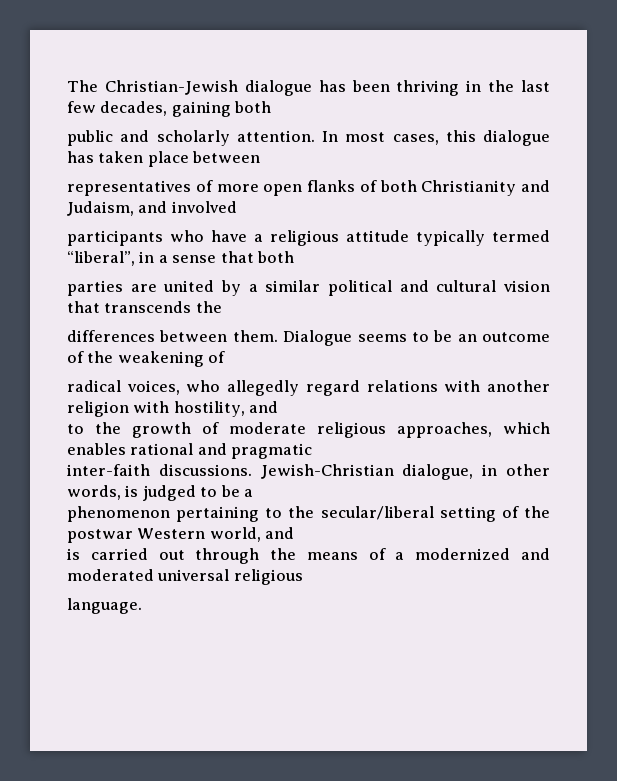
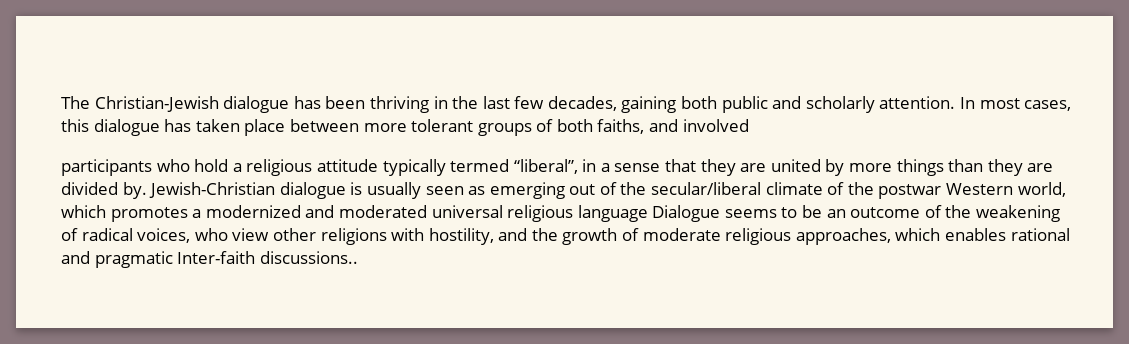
(272, 107) // -> (718, 102) none
[67,180,550,196] [67,201,134,216] // representatives of more open flanks of both Christianity and Judaism, -> [363,119,645,136] more tolerant groups of both faiths,
[211,230,247,242] have -> [194,159,229,172] hold
[257,251,295,263] [67,280,123,296] both // parties -> [700,159,736,176] they
[248,280,550,296] [67,301,222,313] [67,330,278,342] a similar political and cultural vision that transcends the // differences between them. -> [849,159,1054,176] [61,182,1066,199] [61,205,648,222] more things than they are divided by. Jewish-Christian dialogue is usually seen as emerging out of the secular/liberal climate of the postwar Western world, which promotes a modernized and moderated universal religious language
(226, 357) // -> (78, 234) none
[227,380,550,396] [67,401,129,417] allegedly regard relations with another religion -> [232,228,387,245] view other religions
[67,424,84,434] // to -> (528, 234) none
[67,464,550,480] [67,485,254,501] [67,506,550,522] [67,527,295,543] [67,548,550,564] [67,569,303,585] [67,598,142,614] // inter-faith discussions. Jewish-Christian dialogue, in other words, is judged to be a // phenomenon pertaining to the secular/liberal setting of the postwar Western world, and // is carried out through the means of a modernized and moderated universal religious // language. -> [177,251,358,264] Inter-faith discussions..

